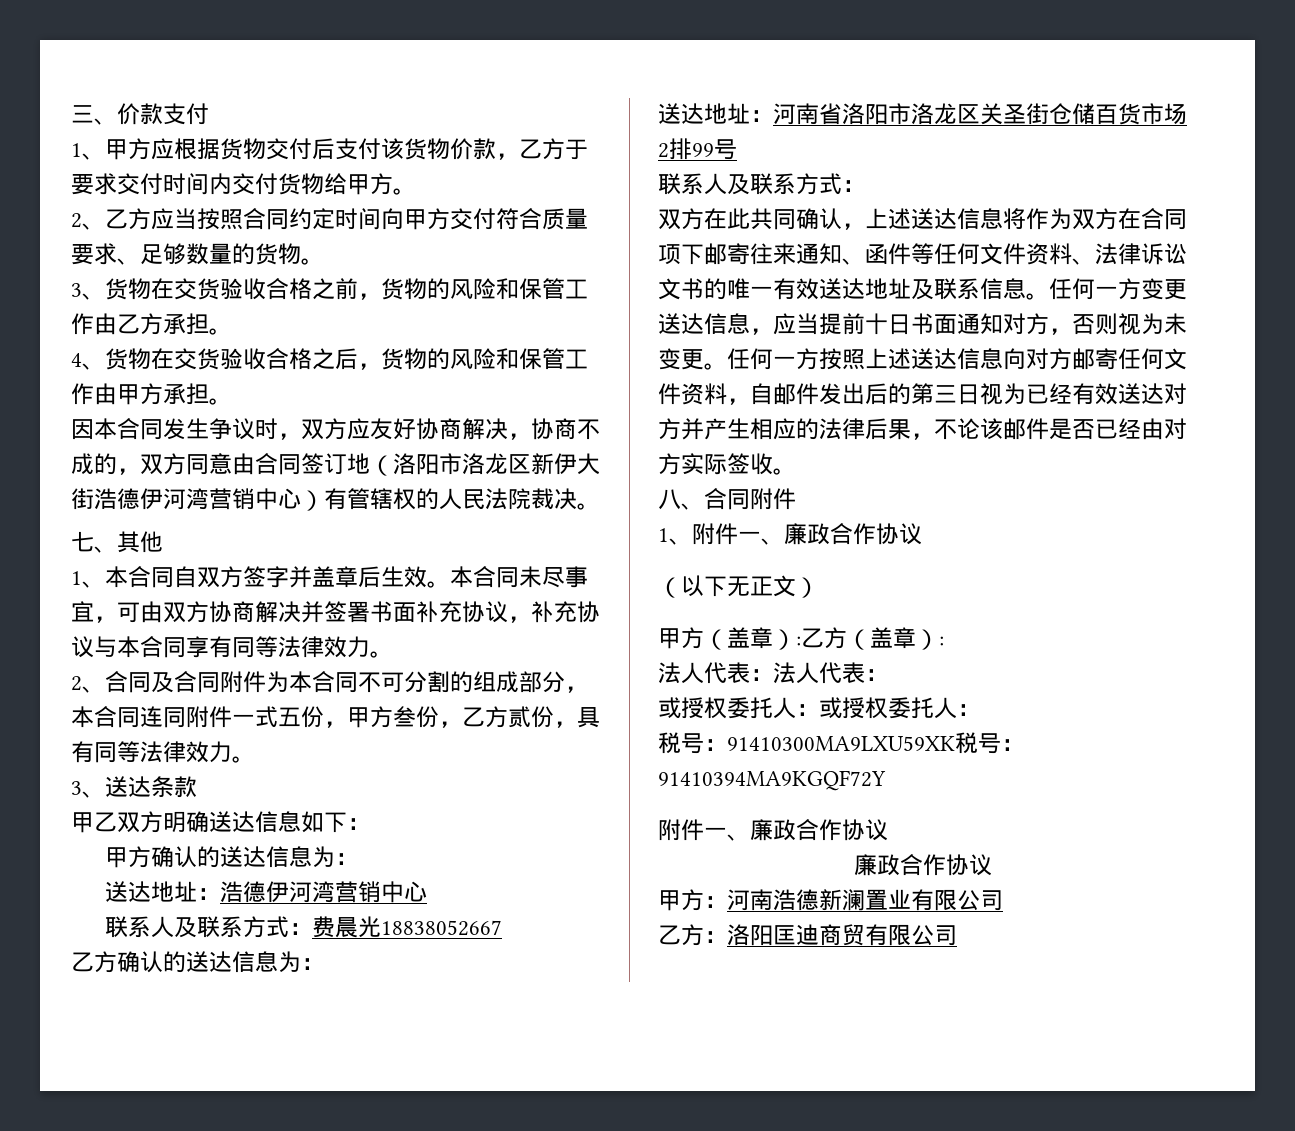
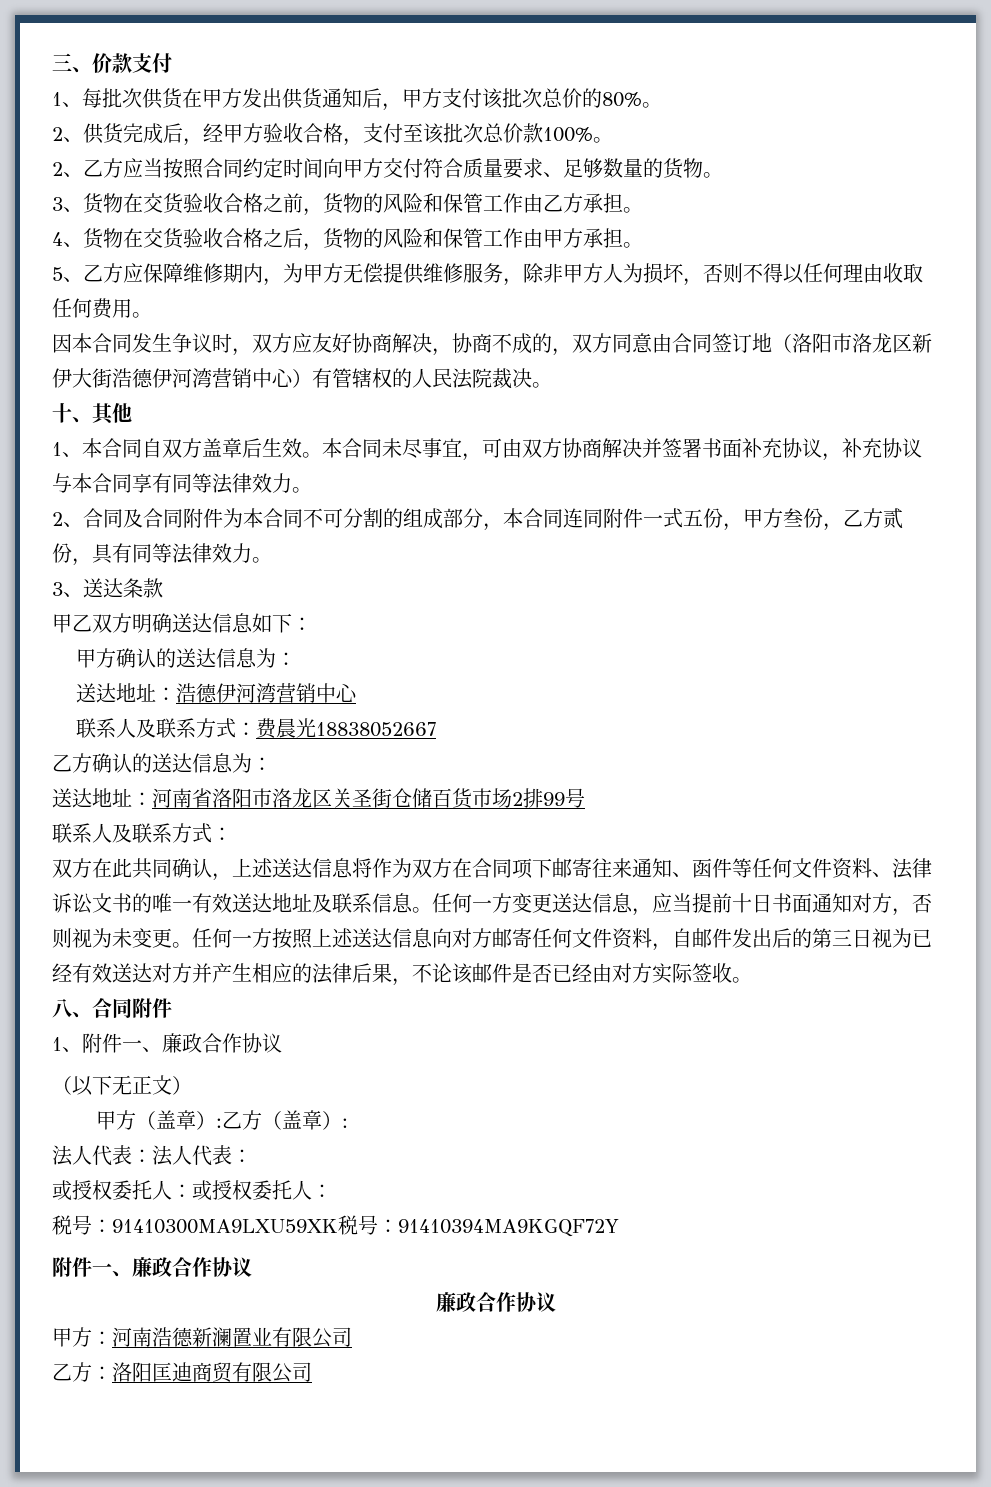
[105,138,588,160] [71,173,393,195] 甲方应根据货物交付后支付该货物价款，乙方于要求交付时间内交付货物给甲方 -> [82,88,662,111] [52,123,593,146] 每批次供货在甲方发出供货通知后，甲方支付该批次总价的80%。 // 2、供货完成后，经甲方验收合格，支付至该批次总价款100%
(232, 401) none -> [52,263,923,286] [52,298,152,319] // 5、乙方应保障维修期内，为甲方无偿提供维修服务，除非甲方人为损坏，否则不得以任何理由收取任何费用。
[71,531,94,552] 七 -> [52,403,72,423] 十
[243,566,312,588] 签字并 -> (202, 448) none

